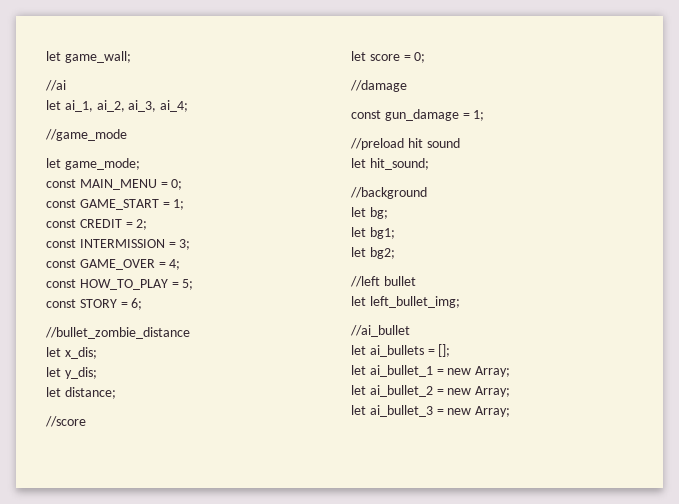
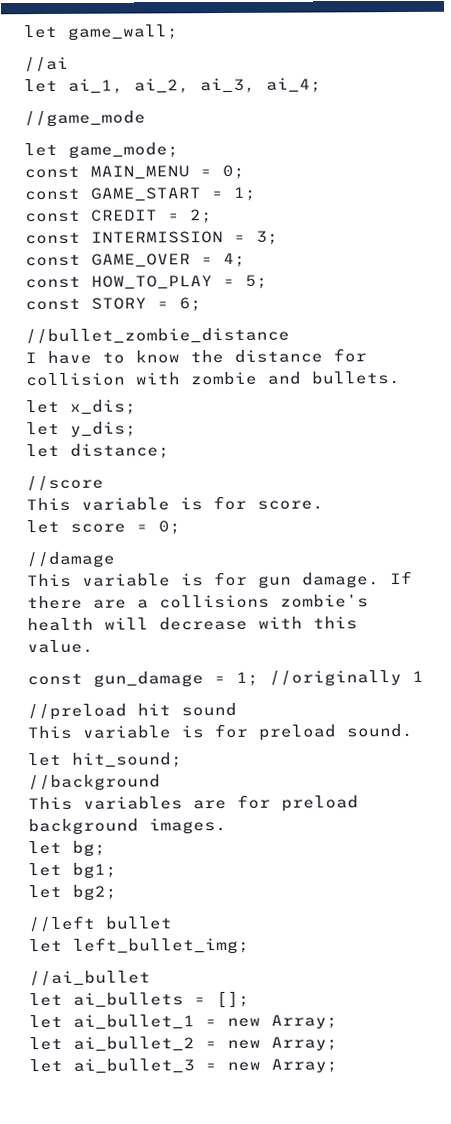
(190, 333) none -> [25,348,367,364] [25,371,401,387] // I have to know the distance for collision with zombie and bullets.
(86, 421) none -> [26,495,324,512] // This variable is for score.
(407, 86) none -> [27,570,413,589] [27,594,369,610] [27,616,358,632] [27,639,94,654] // This variable is for gun damage. If there are a collisions zombie’s health will decrease with this value.
(485, 115) none -> [269,670,424,687] //originally 1
[351,158,429,170] [350,187,427,199] let hit_sound; // //background -> [27,723,413,741] [28,752,183,768] [28,774,161,792] [28,794,359,812] [28,817,227,836] This variable is for preload sound. // let hit_sound; // //background // This variables are for preload background images.

